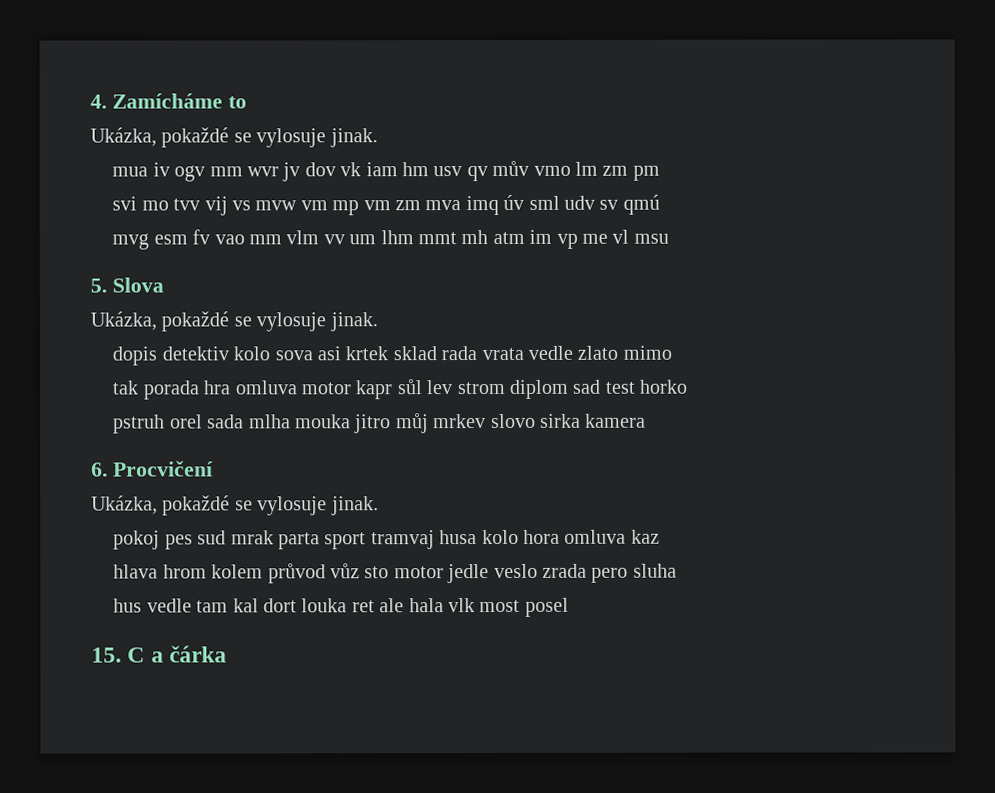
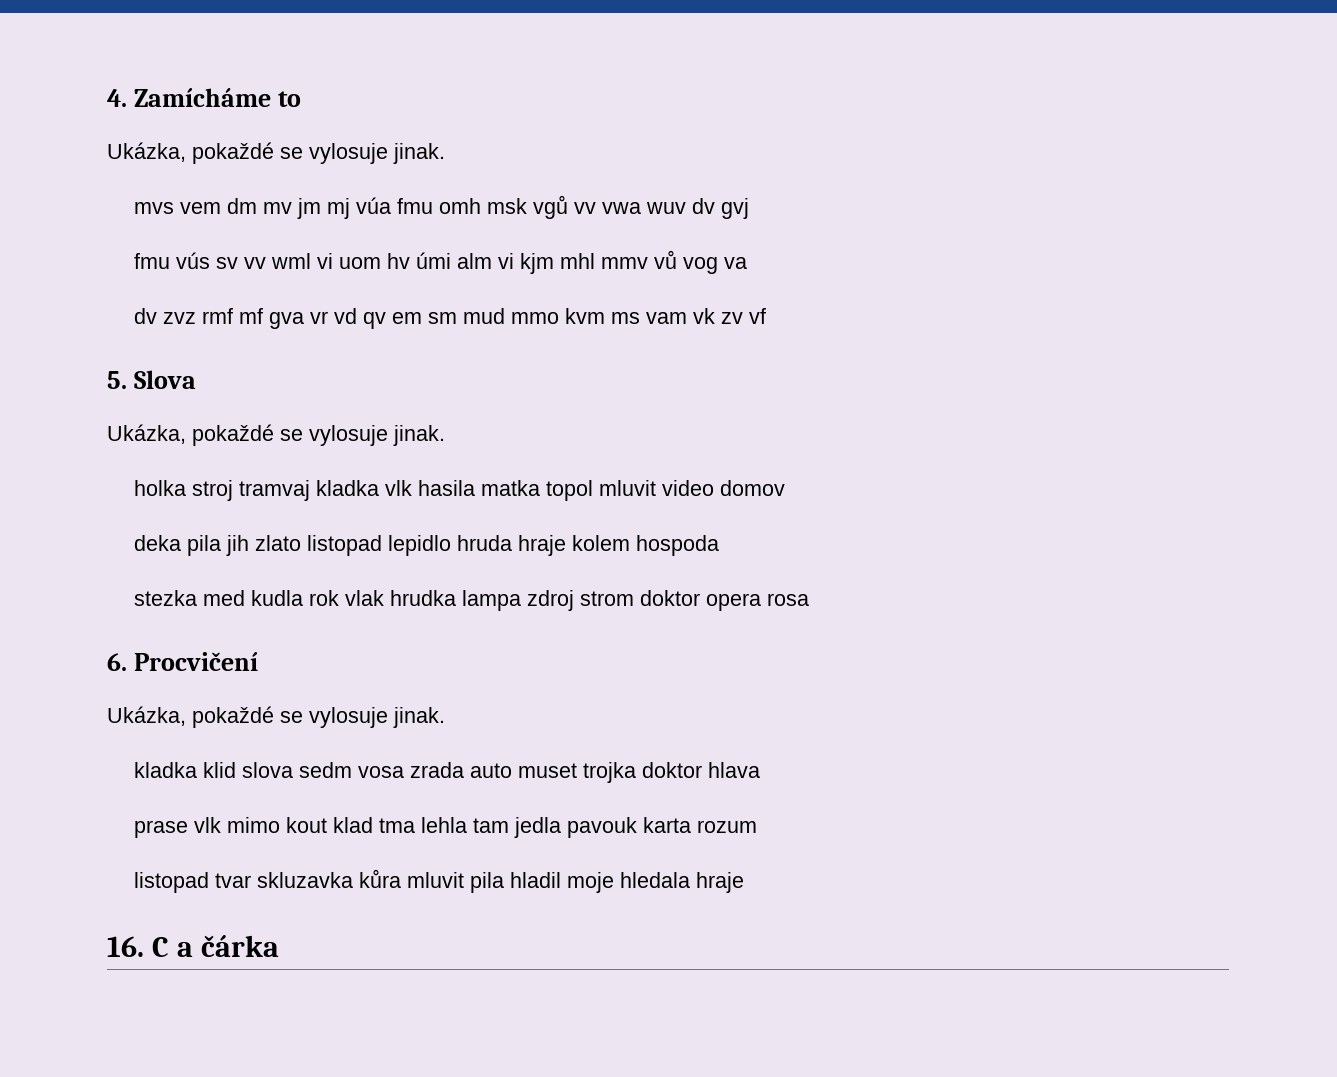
[112,160,660,182] [112,194,660,216] [112,229,669,250] mua iv ogv mm wvr jv dov vk iam hm usv qv mův vmo lm zm pm // svi mo tvv vij vs mvw vm mp vm zm mva imq úv sml udv sv qmú // mvg esm fv vao mm vlm vv um lhm mmt mh atm im vp me vl msu -> [134,195,750,219] [134,250,748,274] [134,308,767,329] mvs vem dm mv jm mj vúa fmu omh msk vgů vv vwa wuv dv gvj // fmu vús sv vv wml vi uom hv úmi alm vi kjm mhl mmv vů vog va // dv zvz rmf mf gva vr vd qv em sm mud mmo kvm ms vam vk zv vf
[112,345,672,366] [112,379,688,400] [113,413,647,434] dopis detektiv kolo sova asi krtek sklad rada vrata vedle zlato mimo // tak porada hra omluva motor kapr sůl lev strom diplom sad test horko // pstruh orel sada mlha mouka jitro můj mrkev slovo sirka kamera -> [134,480,786,501] [134,535,720,556] [134,590,810,611] holka stroj tramvaj kladka vlk hasila matka topol mluvit video domov // deka pila jih zlato listopad lepidlo hruda hraje kolem hospoda // stezka med kudla rok vlak hrudka lampa zdroj strom doktor opera rosa
[113,529,660,550] [113,563,677,584] [113,597,569,617] [91,647,122,663] pokoj pes sud mrak parta sport tramvaj husa kolo hora omluva kaz // hlava hrom kolem průvod vůz sto motor jedle veslo zrada pero sluha // hus vedle tam kal dort louka ret ale hala vlk most posel // 15. -> [134,762,761,783] [134,817,758,838] [134,869,745,893] [107,936,144,957] kladka klid slova sedm vosa zrada auto muset trojka doktor hlava // prase vlk mimo kout klad tma lehla tam jedla pavouk karta rozum // listopad tvar skluzavka kůra mluvit pila hladil moje hledala hraje // 16.

